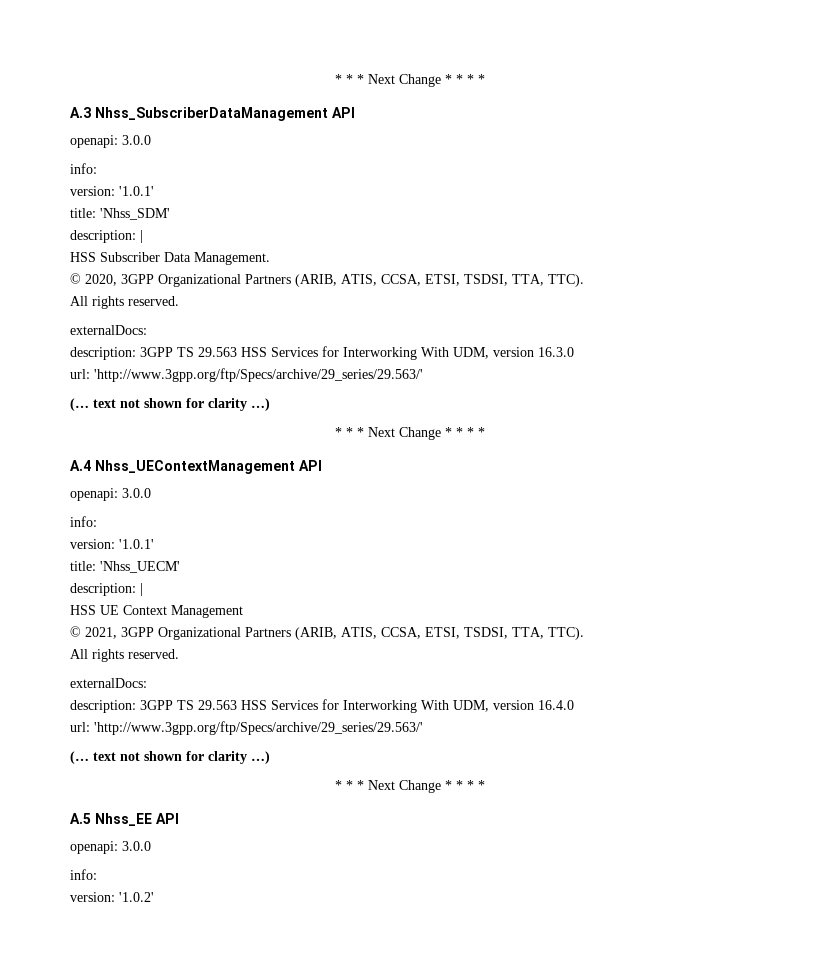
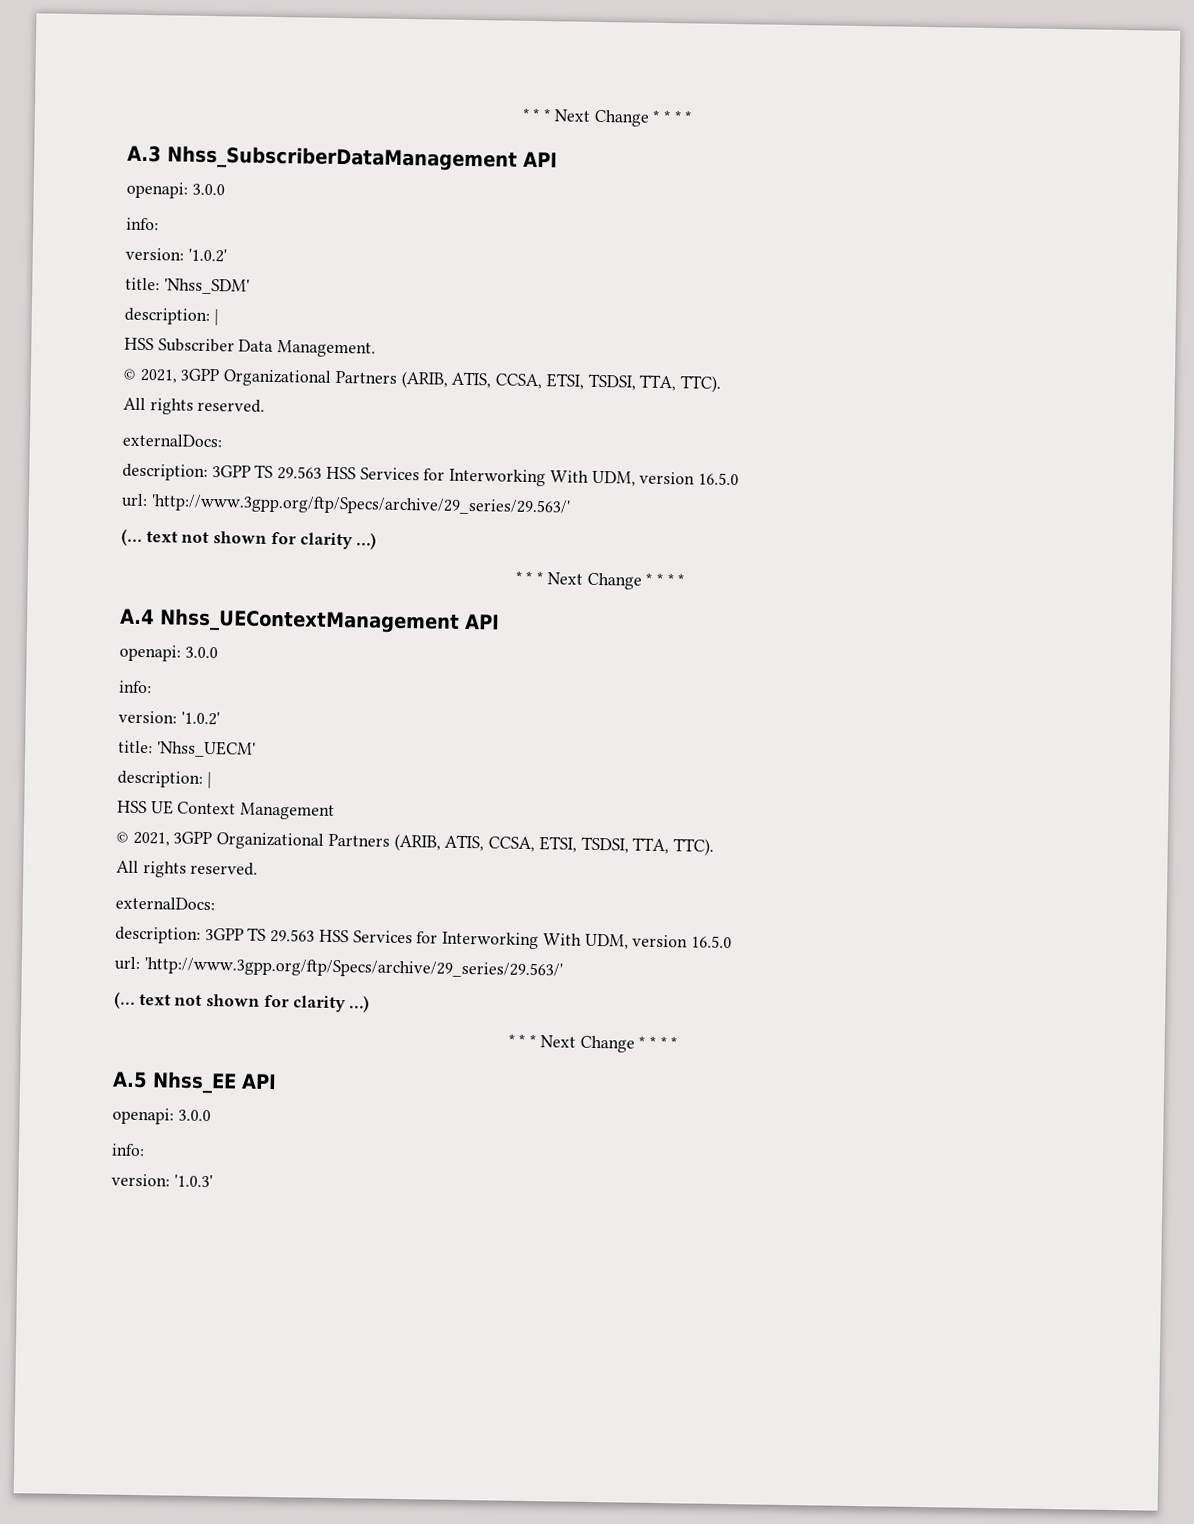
[119,186,154,196] '1.0.1' -> [187,248,227,263] '1.0.2'
[85,274,117,286] 2020, -> [139,368,177,384] 2021,
[538,347,574,357] 16.3.0 -> [697,472,739,486] 16.5.0
[119,539,154,549] '1.0.1' -> [180,711,220,726] '1.0.2'
[538,700,574,710] 16.4.0 -> [690,935,732,949] 16.5.0
[119,892,154,902] '1.0.2' -> [173,1174,213,1188] '1.0.3'

